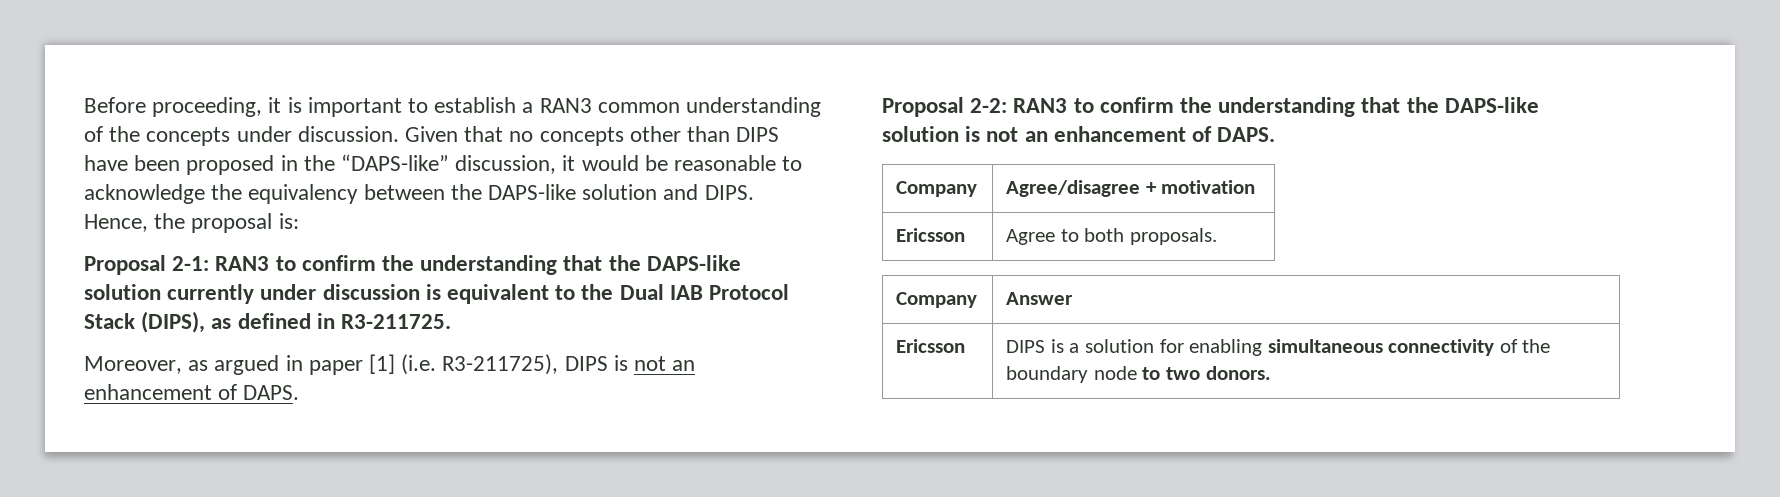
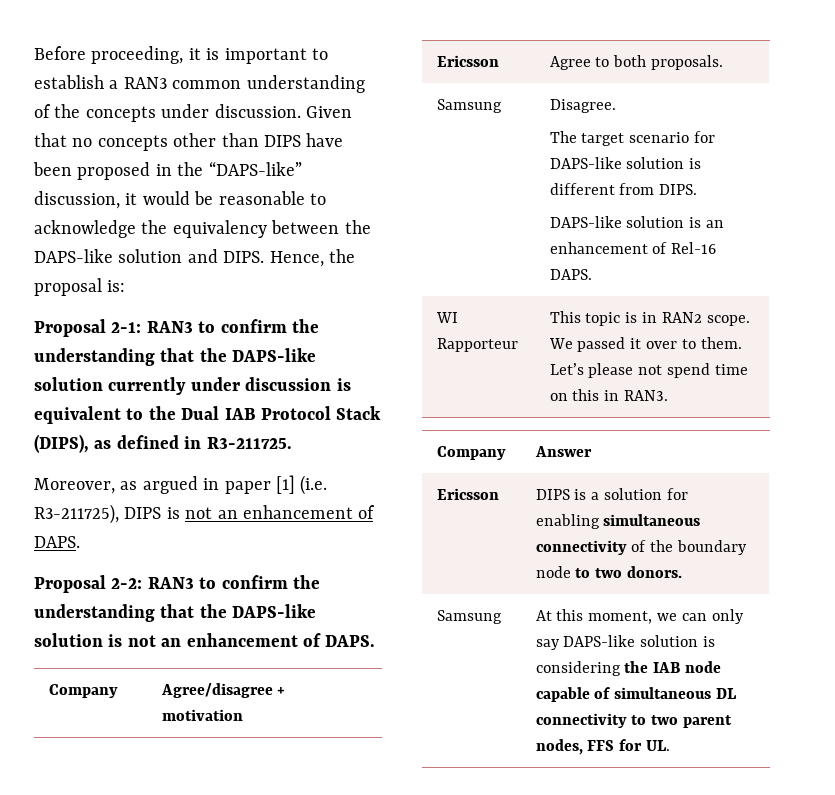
(1217, 236) none -> [436,99,502,113] [549,99,616,113] [549,131,716,146] [549,157,702,169] [549,183,698,195] [549,216,725,228] [549,242,717,254] [549,269,592,280] [435,312,458,323] [436,338,518,352] [549,311,750,326] [548,337,742,352] [549,363,749,378] [549,389,669,401] // Samsung | Disagree. // The target scenario for DAPS-like solution is different from DIPS. // DAPS-like solution is an enhancement of Rel-16 DAPS. // WI Rapporteur | This topic is in RAN2 scope. We passed it over to them. Let’s please not spend time on this in RAN3.
(1271, 373) none -> [436,610,502,624] [535,609,744,624] [535,635,716,650] [535,661,722,676] [535,687,737,702] [535,713,733,728] [535,739,671,755] // Samsung | At this moment, we can only say DAPS-like solution is considering the IAB node capable of simultaneous DL connectivity to two parent nodes, FFS for UL.

